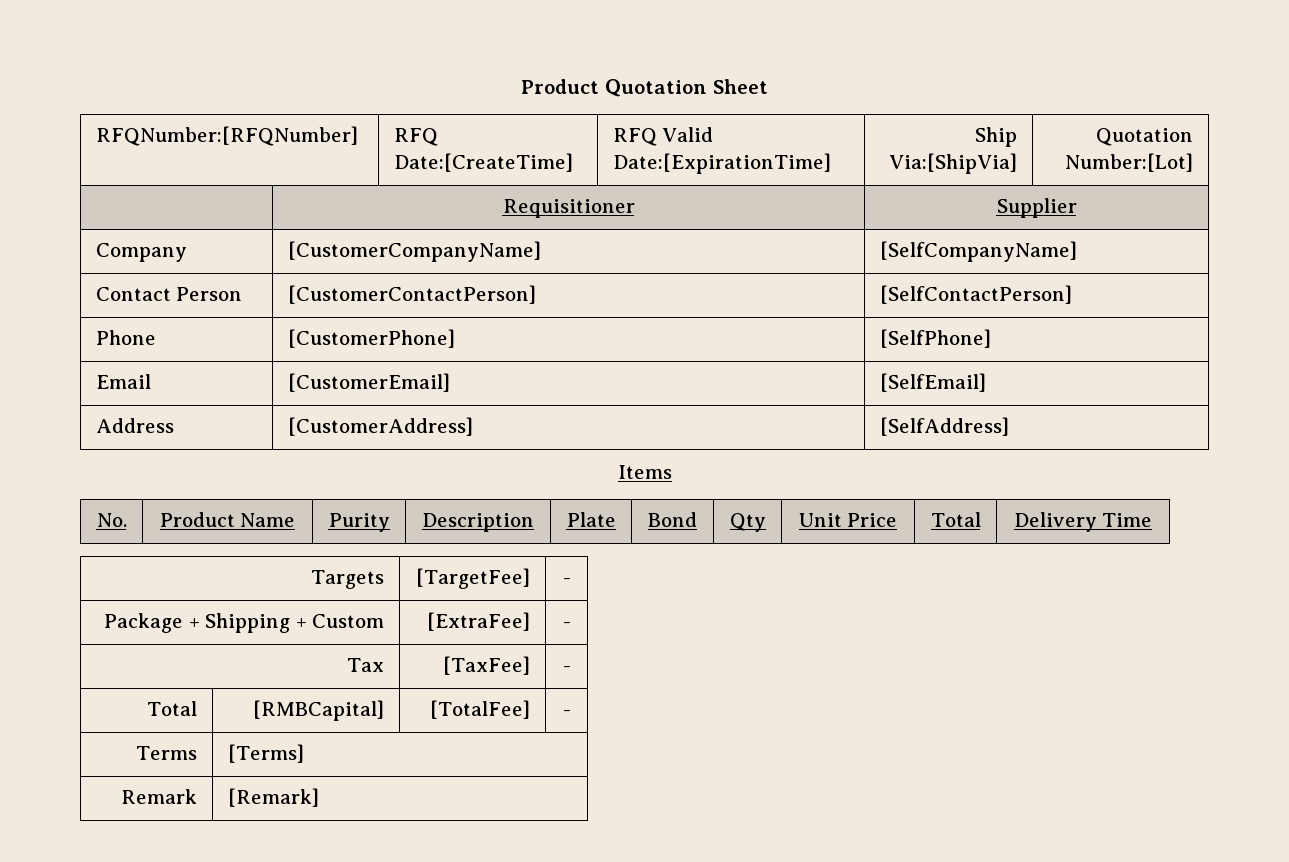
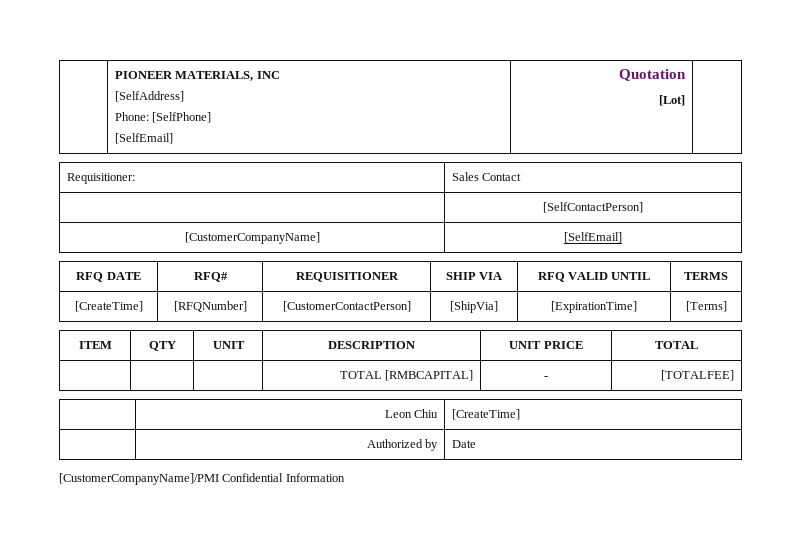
[521,79,768,97] [95,126,358,146] [393,128,438,146] [393,153,573,172] [612,127,714,146] [612,153,831,174] [975,127,1018,147] [889,153,1018,174] [1096,128,1194,146] [1065,153,1194,172] [502,199,635,218] [996,198,1077,218] [95,243,187,262] [287,241,541,262] [879,241,1077,262] [95,287,243,301] [287,285,536,304] [879,285,1072,304] [95,330,156,345] [287,329,455,348] [879,329,991,348] [95,374,151,389] [287,373,450,392] [879,373,986,392] [95,418,174,433] [287,417,473,436] [879,417,1009,436] [617,465,672,479] [96,513,127,527] [159,512,296,527] [328,513,390,532] [422,513,534,532] [566,512,616,527] [648,512,697,527] [729,513,766,532] [798,513,898,527] [930,512,981,527] [1013,512,1153,532] [311,570,385,589] [416,568,531,589] [562,578,571,584] [104,613,385,633] [427,612,531,631] [562,622,571,628] [347,658,385,672] [443,656,531,675] [562,666,571,672] [147,701,198,716] [253,700,385,721] [430,700,531,719] [562,710,571,716] [136,746,198,760] [227,744,304,763] [121,789,198,804] [227,788,319,807] Product Quotation Sheet // RFQNumber:[RFQNumber] | RFQ Date:[CreateTime] | RFQ Valid Date:[ExpirationTime] | Ship Via:[ShipVia] | Quotation Number:[Lot] // | Requisitioner | Supplier // Company | [CustomerCompanyName] | [SelfCompanyName] // Contact Person | [CustomerContactPerson] | [SelfContactPerson] // Phone | [CustomerPhone] | [SelfPhone] // Email | [CustomerEmail] | [SelfEmail] // Address | [CustomerAddress] | [SelfAddress] // Items // No. | Product Name | Purity | Description | Plate | Bond | Qty | Unit Price | Total | Delivery Time // Targets | [TargetFee] | - // Package + Shipping + Custom | [ExtraFee] | - // Tax | [TaxFee] | - // Total | [RMBCapital] | [TotalFee] | - // Terms | [Terms] // Remark | [Remark] -> [114,71,280,81] [114,91,184,102] [114,112,212,123] [114,133,173,144] [619,69,687,81] [659,95,686,106] [66,173,135,184] [451,172,522,181] [543,202,643,213] [184,232,320,244] [564,232,622,243] [76,272,141,282] [193,272,228,282] [295,272,399,282] [445,272,503,280] [537,272,651,282] [684,272,728,280] [74,301,143,312] [173,301,247,312] [282,301,411,312] [450,301,498,313] [551,301,637,313] [685,301,727,312] [78,341,112,349] [148,341,176,351] [212,341,245,349] [328,341,415,349] [509,341,583,349] [655,341,698,349] [339,370,474,381] [544,376,548,379] [661,370,735,381] [384,409,439,418] [451,409,520,420] [366,439,439,451] [451,440,476,448] [59,473,345,485] | PIONEER MATERIALS, INC // [SelfAddress] // Phone: [SelfPhone] // [SelfEmail] | Quotation // [Lot] | // Requisitioner: | Sales Contact // | [SelfContactPerson] // [CustomerCompanyName] | [SelfEmail] // RFQ DATE | RFQ# | REQUISITIONER | SHIP VIA | RFQ VALID UNTIL | TERMS // [CreateTime] | [RFQNumber] | [CustomerContactPerson] | [ShipVia] | [ExpirationTime] | [Terms] // ITEM | QTY | UNIT | DESCRIPTION | UNIT PRICE | TOTAL // | | | TOTAL [RMBCAPITAL] | - | [TOTALFEE] // | Leon Chiu | [CreateTime] // | Authorized by | Date // [CustomerCompanyName]/PMI Confidential Information

